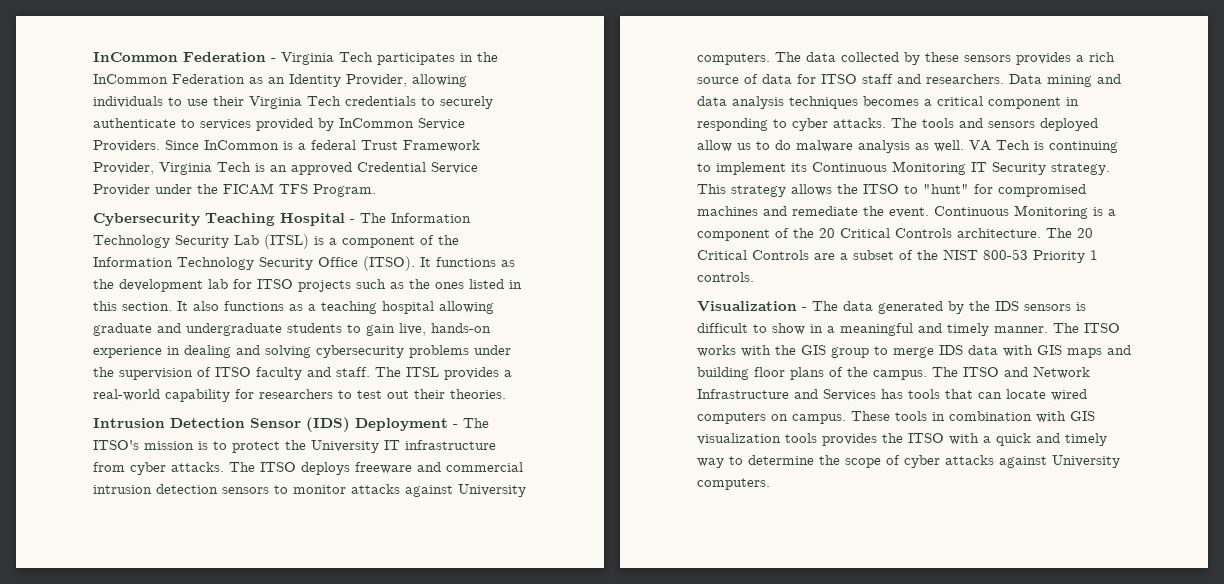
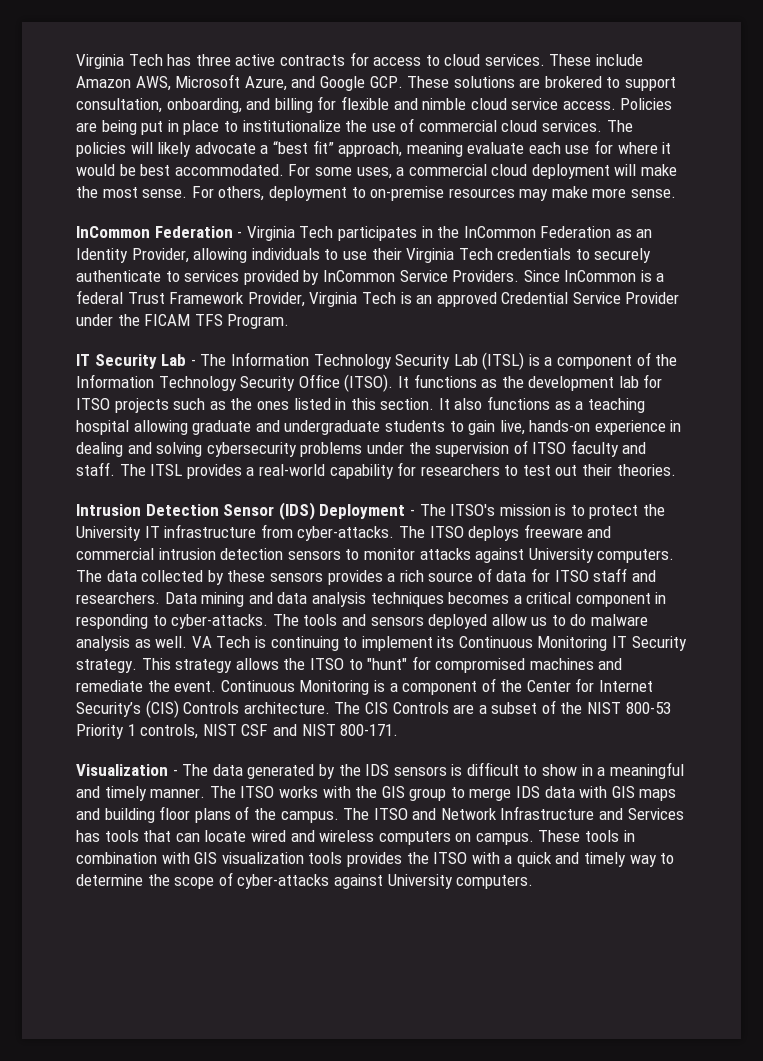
(93, 57) none -> [76,52,644,69] [76,74,677,91] [76,96,673,113] [76,118,633,135] [76,140,672,157] [76,164,678,179] [76,186,677,201] Virginia Tech has three active contracts for access to cloud services. These include Amazon AWS, Microsoft Azure, and Google GCP. These solutions are brokered to support consultation, onboarding, and billing for flexible and nimble cloud service access. Policies are being put in place to institutionalize the use of commercial cloud services. The policies will likely advocate a “best fit” approach, meaning evaluate each use for where it would be best accommodated. For some uses, a commercial cloud deployment will make the most sense. For others, deployment to on-premise resources may make more sense. //
[93,213,345,226] Cybersecurity Teaching Hospital -> [76,354,187,369] IT Security Lab
[130,462,224,475] cyber attacks. -> [297,526,395,541] cyber-attacks.
[792,118,886,131] cyber attacks. -> [171,614,269,629] cyber-attacks.
[819,228,890,238] 20 Critical -> [526,678,654,692] [76,700,179,718] Center for Internet Security’s (CIS)
[1077,228,1093,238] [697,250,747,260] 20 Critical -> [364,702,388,714] CIS
[697,272,754,282] controls. -> [140,724,399,739] controls, NIST CSF and NIST 800-171.
(1087, 395) none -> [290,830,375,842] and wireless
[904,455,994,468] cyber attacks -> [237,874,330,889] cyber-attacks

